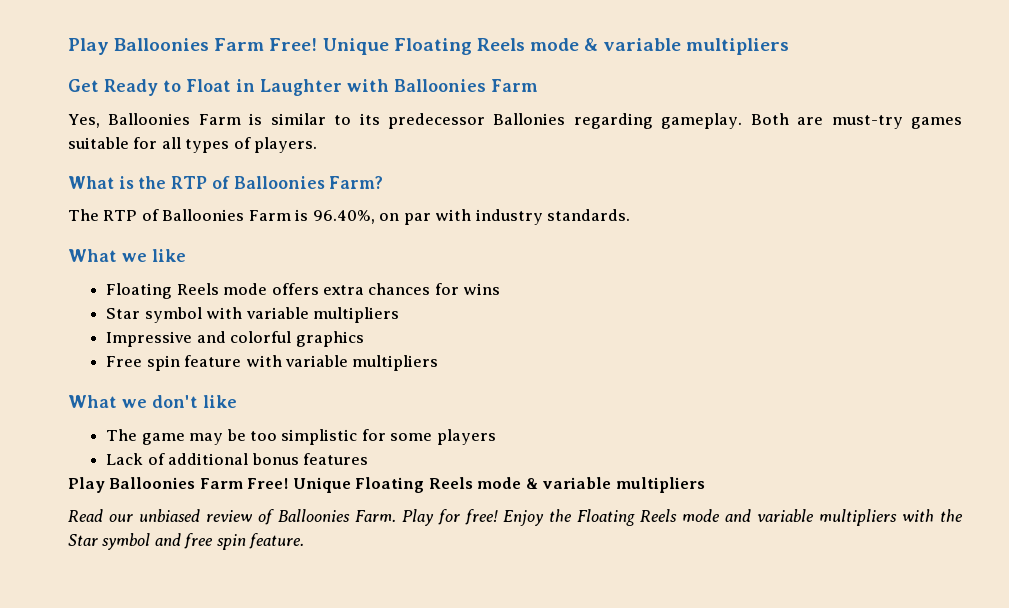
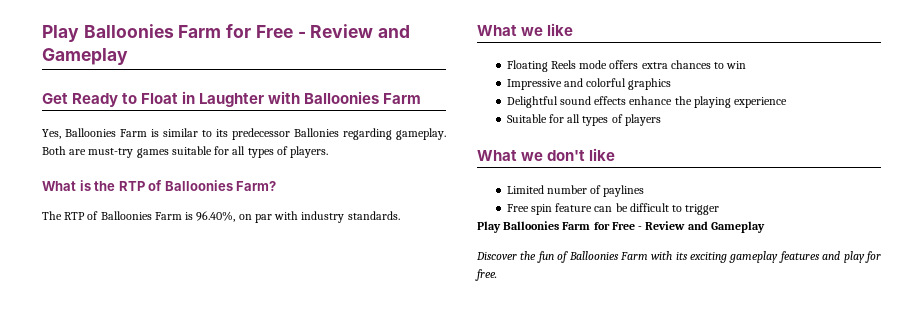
[68,38,790,55] Play Balloonies Farm Free! Unique Floating Reels mode & variable multipliers -> [42,24,411,42] [42,48,128,65] Play Balloonies Farm for Free - Review and Gameplay
[434,283,501,295] [106,307,399,323] [106,331,364,347] [106,355,439,371] [68,395,237,408] [106,429,496,445] [106,453,368,465] [68,477,705,493] [68,509,963,526] [68,533,305,550] for wins // Star symbol with variable multipliers // Impressive and colorful graphics // Free spin feature with variable multipliers // What we don't like // The game may be too simplistic for some players // Lack of additional bonus features // Play Balloonies Farm Free! Unique Floating Reels mode & variable multipliers // Read our unbiased review of Balloonies Farm. Play for free! Enjoy the Floating Reels mode and variable multipliers with the Star symbol and free spin feature. -> [714,61,747,69] [506,78,672,90] [506,96,788,108] [506,114,661,126] [477,148,616,161] [506,185,645,197] [506,203,720,215] [477,221,765,233] [476,251,881,263] [475,269,497,281] to win // Impressive and colorful graphics // Delightful sound effects enhance the playing experience // Suitable for all types of players // What we don't like // Limited number of paylines // Free spin feature can be difficult to trigger // Play Balloonies Farm for Free - Review and Gameplay // Discover the fun of Balloonies Farm with its exciting gameplay features and play for free.

